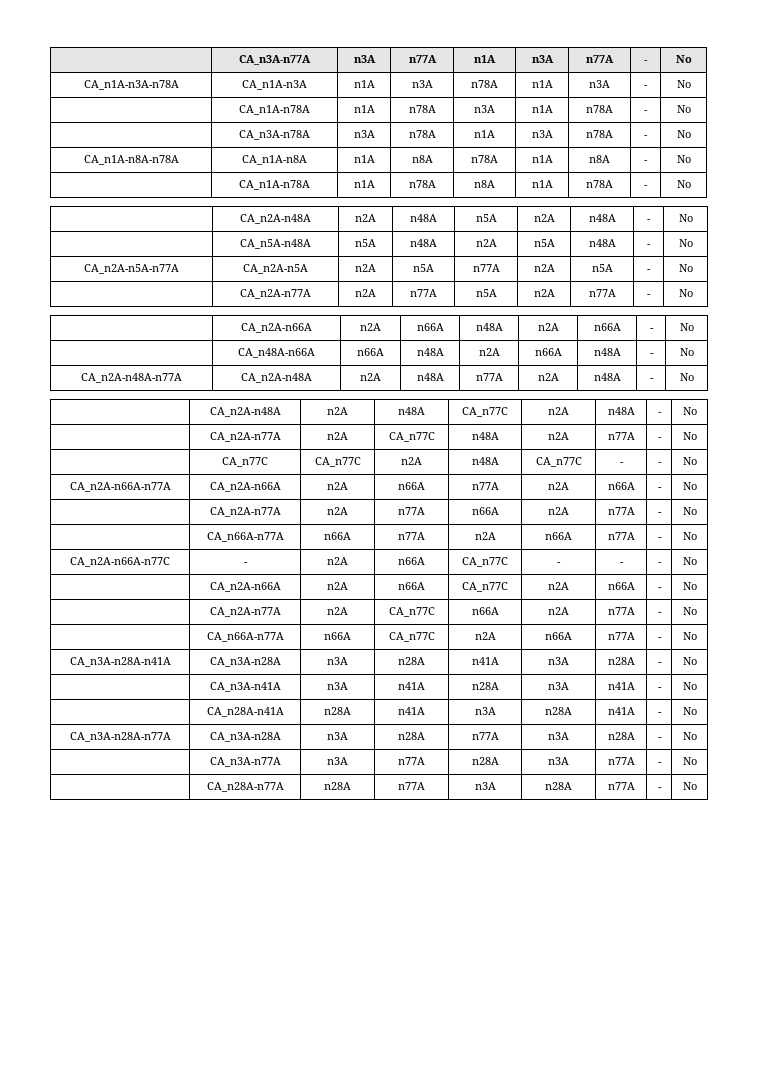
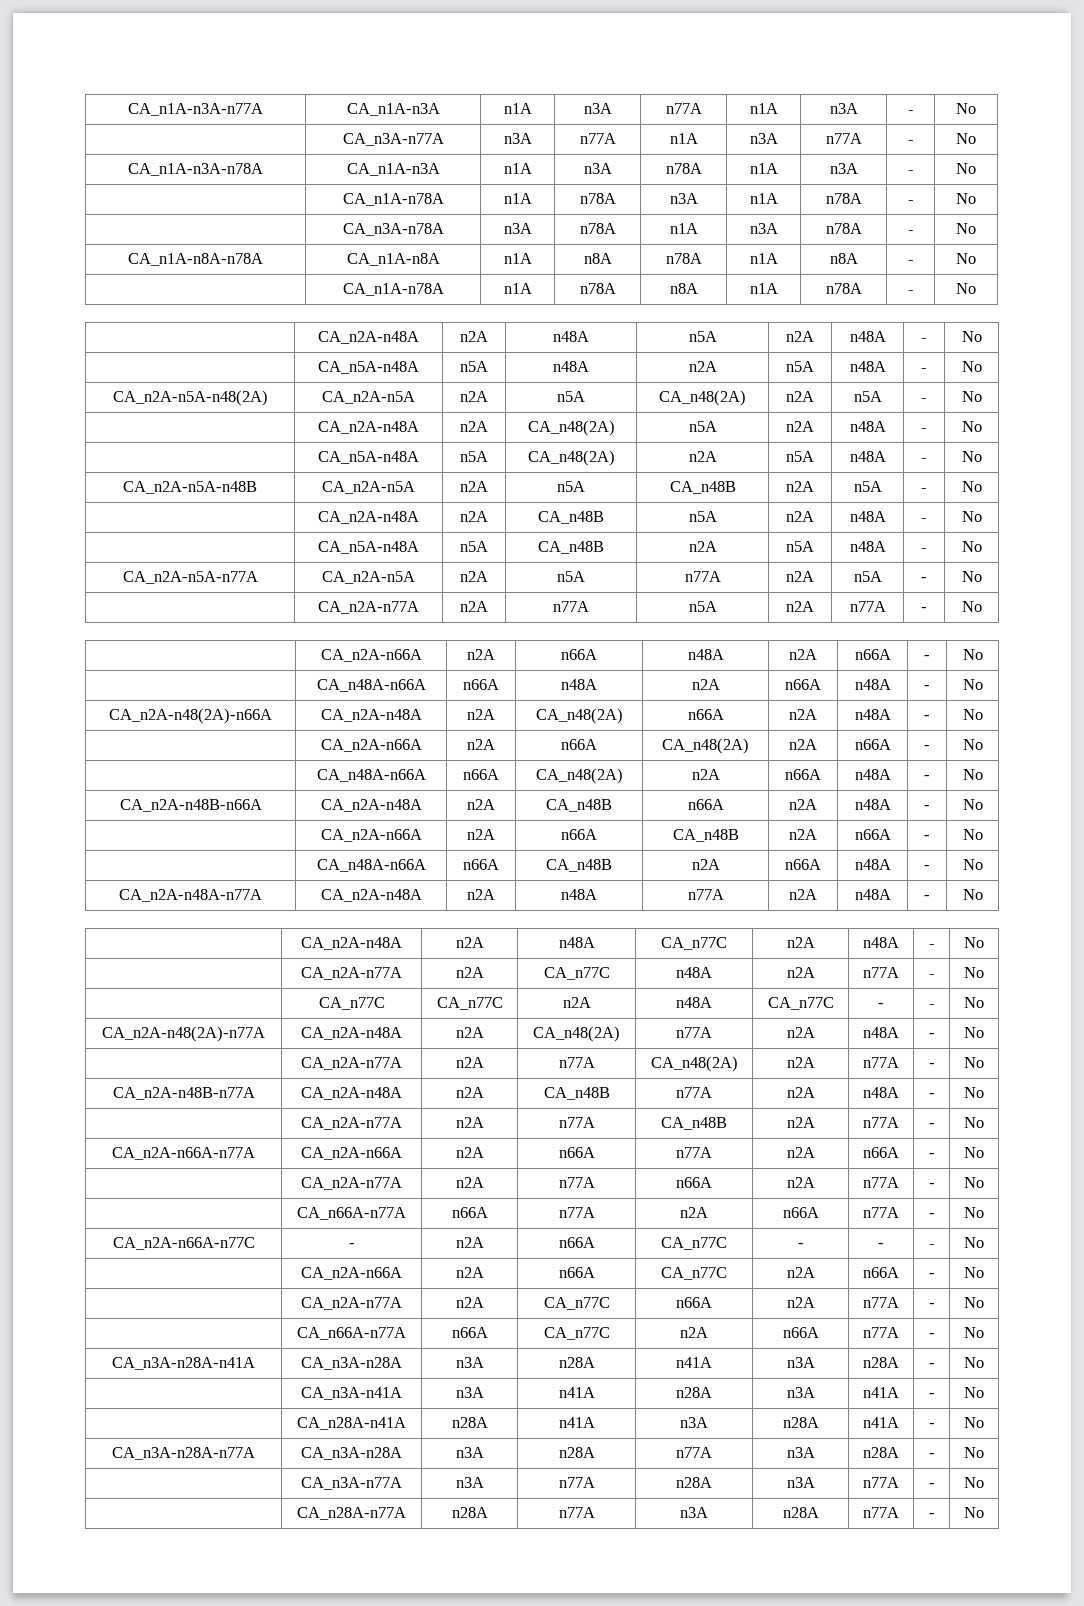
(239, 60) none -> [128,103,263,116] [346,103,440,116] [503,103,532,114] [583,103,612,114] [665,103,702,114] [749,103,778,114] [829,103,858,114] [907,110,914,114] [956,103,976,114] CA_n1A-n3A-n77A | CA_n1A-n3A | n1A | n3A | n77A | n1A | n3A | - | No //
(693, 243) none -> [112,390,268,406] [322,391,415,404] [460,391,488,402] [557,391,585,402] [659,390,746,406] [786,391,814,402] [853,391,882,402] [921,398,927,402] [961,391,982,402] [318,421,419,434] [460,421,488,432] [527,420,615,436] [688,421,717,432] [786,421,814,432] [849,421,886,432] [921,428,927,432] [961,421,982,432] [318,451,419,464] [460,451,488,462] [527,450,615,466] [688,451,717,462] [786,451,814,462] [849,451,886,462] [921,458,927,462] [961,451,982,462] [123,481,257,494] [322,481,415,494] [460,481,488,492] [557,481,585,492] [669,481,736,494] [786,481,814,492] [853,481,882,492] [921,488,927,492] [961,481,982,492] [318,511,419,524] [460,511,488,522] [538,511,604,524] [688,511,717,522] [786,511,814,522] [849,511,886,522] [921,518,927,522] [961,511,982,522] [318,541,419,554] [460,541,488,552] [538,541,604,554] [688,541,717,552] [786,541,814,552] [849,541,886,552] [921,548,927,552] [961,541,982,552] // CA_n2A-n5A-n48(2A) | CA_n2A-n5A | n2A | n5A | CA_n48(2A) | n2A | n5A | - | No // | CA_n2A-n48A | n2A | CA_n48(2A) | n5A | n2A | n48A | - | No // | CA_n5A-n48A | n5A | CA_n48(2A) | n2A | n5A | n48A | - | No // CA_n2A-n5A-n48B | CA_n2A-n5A | n2A | n5A | CA_n48B | n2A | n5A | - | No // | CA_n2A-n48A | n2A | CA_n48B | n5A | n2A | n48A | - | No // | CA_n5A-n48A | n5A | CA_n48B | n2A | n5A | n48A | - | No
(694, 352) none -> [109,708,272,724] [320,709,422,722] [467,709,495,720] [535,708,623,724] [687,709,724,720] [789,709,817,720] [854,709,891,720] [924,715,930,720] [962,709,983,720] [320,739,422,752] [467,739,495,750] [561,739,597,750] [662,738,749,754] [789,739,817,750] [854,739,891,750] [924,745,930,750] [962,739,983,750] [316,769,426,782] [463,769,499,780] [535,768,623,784] [691,769,720,780] [785,769,821,780] [854,769,891,780] [924,775,930,780] [962,769,983,780] [119,799,262,812] [320,799,422,812] [467,799,495,810] [546,799,612,812] [687,799,724,810] [789,799,817,810] [854,799,891,810] [924,805,930,810] [962,799,983,810] [320,829,422,842] [467,829,495,840] [561,829,597,840] [672,829,739,842] [789,829,817,840] [854,829,891,840] [924,835,930,840] [962,829,983,840] [316,859,426,872] [463,859,499,870] [546,859,612,872] [691,859,720,870] [785,859,821,870] [854,859,891,870] [924,865,930,870] [962,859,983,870] // CA_n2A-n48(2A)-n66A | CA_n2A-n48A | n2A | CA_n48(2A) | n66A | n2A | n48A | - | No // | CA_n2A-n66A | n2A | n66A | CA_n48(2A) | n2A | n66A | - | No // | CA_n48A-n66A | n66A | CA_n48(2A) | n2A | n66A | n48A | - | No // CA_n2A-n48B-n66A | CA_n2A-n48A | n2A | CA_n48B | n66A | n2A | n48A | - | No // | CA_n2A-n66A | n2A | n66A | CA_n48B | n2A | n66A | - | No // | CA_n48A-n66A | n66A | CA_n48B | n2A | n66A | n48A | - | No
(697, 461) none -> [102,1026,265,1042] [301,1027,402,1040] [455,1027,484,1038] [533,1026,620,1042] [676,1027,712,1038] [786,1027,815,1038] [863,1027,899,1038] [928,1033,935,1038] [964,1027,984,1038] [301,1057,402,1070] [455,1057,484,1068] [558,1057,595,1068] [650,1056,738,1072] [786,1057,815,1068] [863,1057,899,1068] [928,1063,935,1068] [964,1057,984,1068] [112,1087,255,1100] [301,1087,402,1100] [455,1087,484,1098] [543,1087,610,1100] [676,1087,712,1098] [786,1087,815,1098] [863,1087,899,1098] [928,1093,935,1098] [964,1087,984,1098] [301,1117,402,1130] [455,1117,484,1128] [558,1117,595,1128] [661,1117,727,1130] [786,1117,815,1128] [863,1117,899,1128] [928,1123,935,1128] [964,1117,984,1128] // CA_n2A-n48(2A)-n77A | CA_n2A-n48A | n2A | CA_n48(2A) | n77A | n2A | n48A | - | No // | CA_n2A-n77A | n2A | n77A | CA_n48(2A) | n2A | n77A | - | No // CA_n2A-n48B-n77A | CA_n2A-n48A | n2A | CA_n48B | n77A | n2A | n48A | - | No // | CA_n2A-n77A | n2A | n77A | CA_n48B | n2A | n77A | - | No

